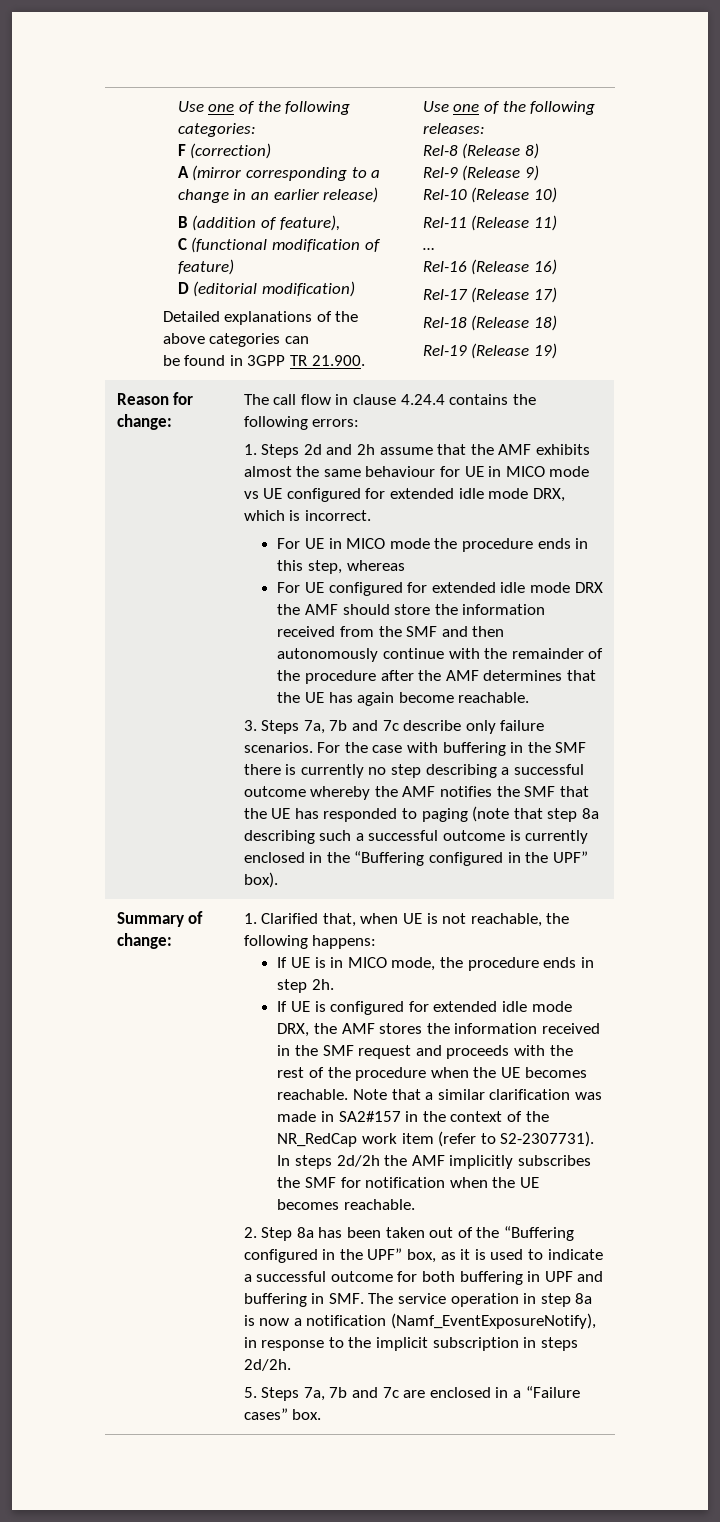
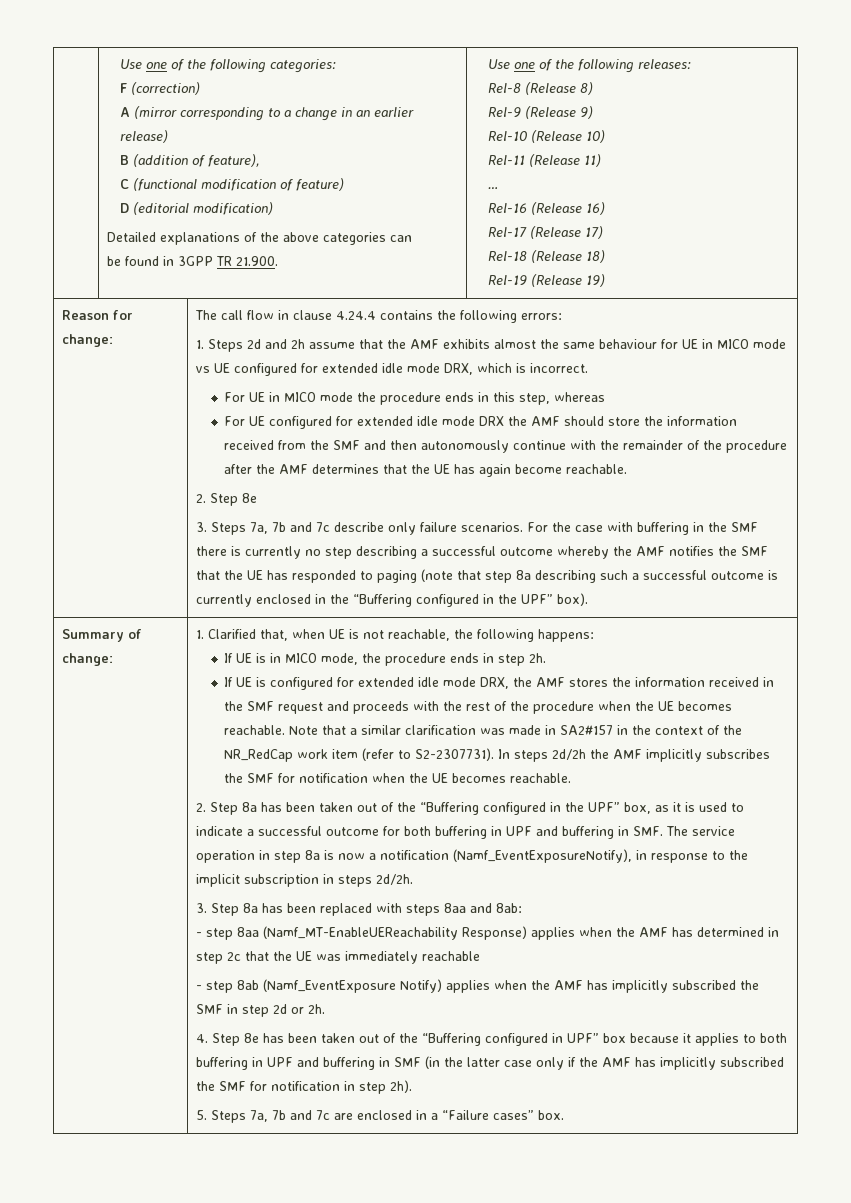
(530, 697) none -> [195,493,257,506] // 2. Step 8e
(291, 1365) none -> [195,903,522,916] [195,926,779,940] [195,951,480,964] [195,979,759,993] [195,1004,325,1017] [195,1033,787,1046] [195,1056,784,1070] [195,1080,412,1094] // 3. Step 8a has been replaced with steps 8aa and 8ab: // - step 8aa (Namf_MT-EnableUEReachability Response) applies when the AMF has determined in step 2c that the UE was immediately reachable // - step 8ab (Namf_EventExposure Notify) applies when the AMF has implicitly subscribed the SMF in step 2d or 2h. // 4. Step 8e has been taken out of the “Buffering configured in UPF” box because it applies to both buffering in UPF and buffering in SMF (in the latter case only if the AMF has implicitly subscribed the SMF for notification in step 2h).

